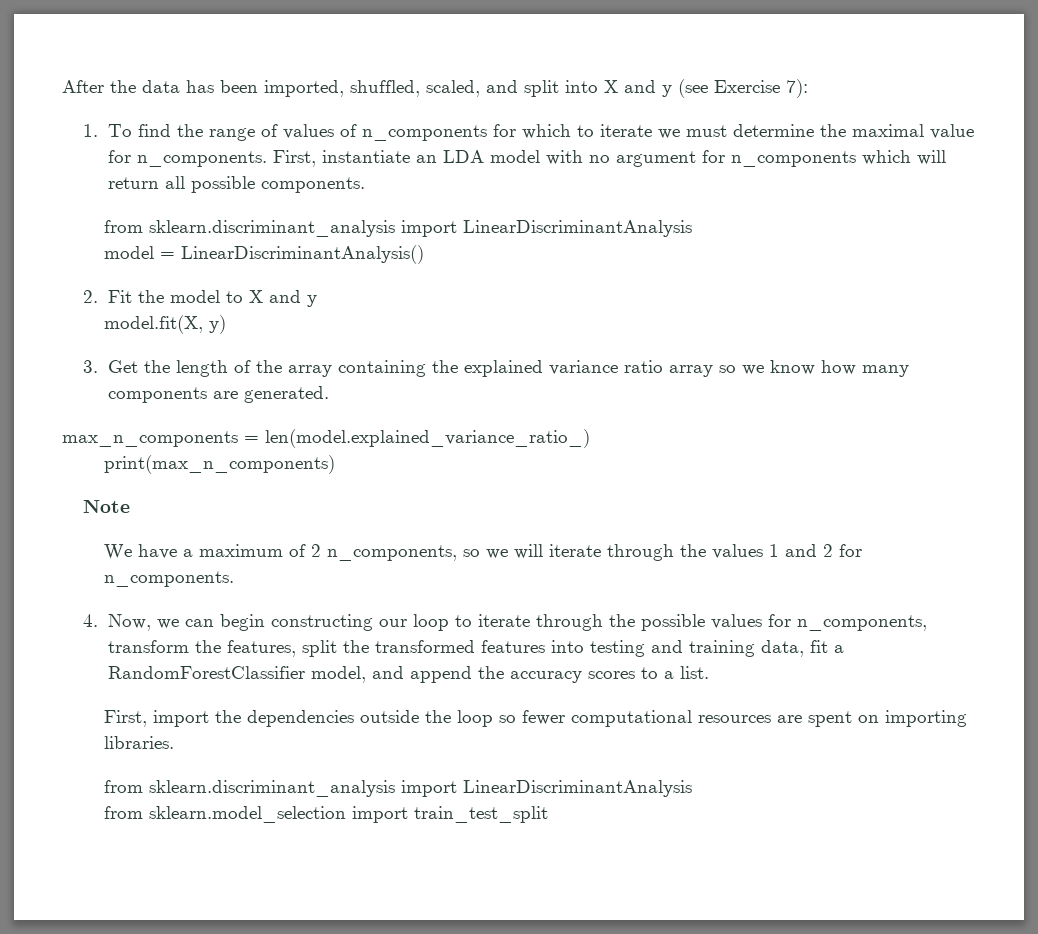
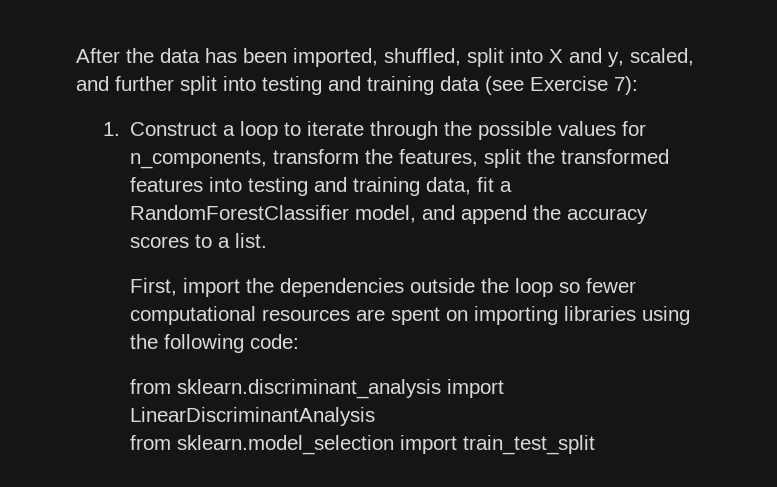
[426,80,518,97] scaled, and -> (461, 57) none
[662,79,808,98] [83,124,974,141] [107,150,946,167] [107,176,365,193] [104,220,693,237] [104,245,425,264] [83,290,317,307] [104,315,227,334] [83,360,909,377] [107,386,329,403] [62,429,590,448] [104,455,336,474] [83,500,131,513] [104,544,863,561] [104,571,235,587] [83,614,407,631] y (see Exercise 7): // 1. To find the range of values of n_components for which to iterate we must determine the maximal value for n_components. First, instantiate an LDA model with no argument for n_components which will return all possible components. // from sklearn.discriminant_analysis import LinearDiscriminantAnalysis // model = LinearDiscriminantAnalysis() // 2. Fit the model to X and y // model.fit(X, y) // 3. Get the length of the array containing the explained variance ratio array so we know how many components are generated. // max_n_components = len(model.explained_variance_ratio_) // print(max_n_components) // Note // We have a maximum of 2 n_components, so we will iterate through the values 1 and 2 for n_components. // 4. Now, we can begin constructing our -> [608,48,694,67] [76,76,638,95] [103,122,236,136] y, scaled, and further split into testing and training data (see Exercise 7): // 1. Construct a
[104,736,175,749] libraries. -> [564,306,691,325] [130,334,300,353] libraries using the following code:

